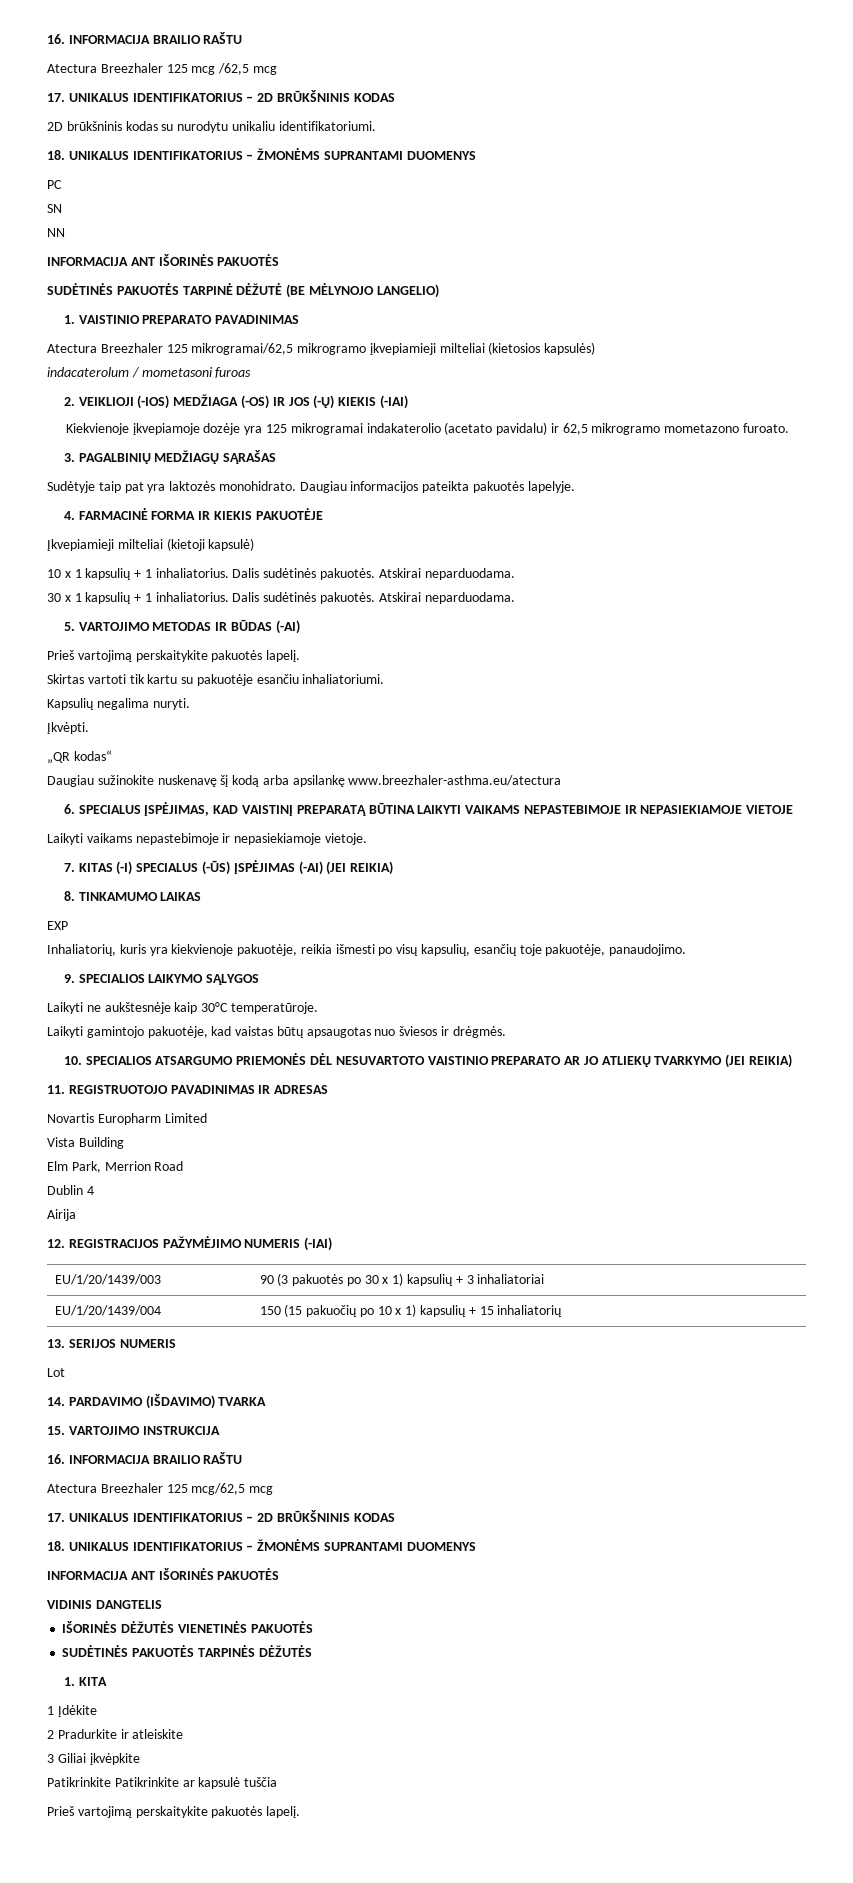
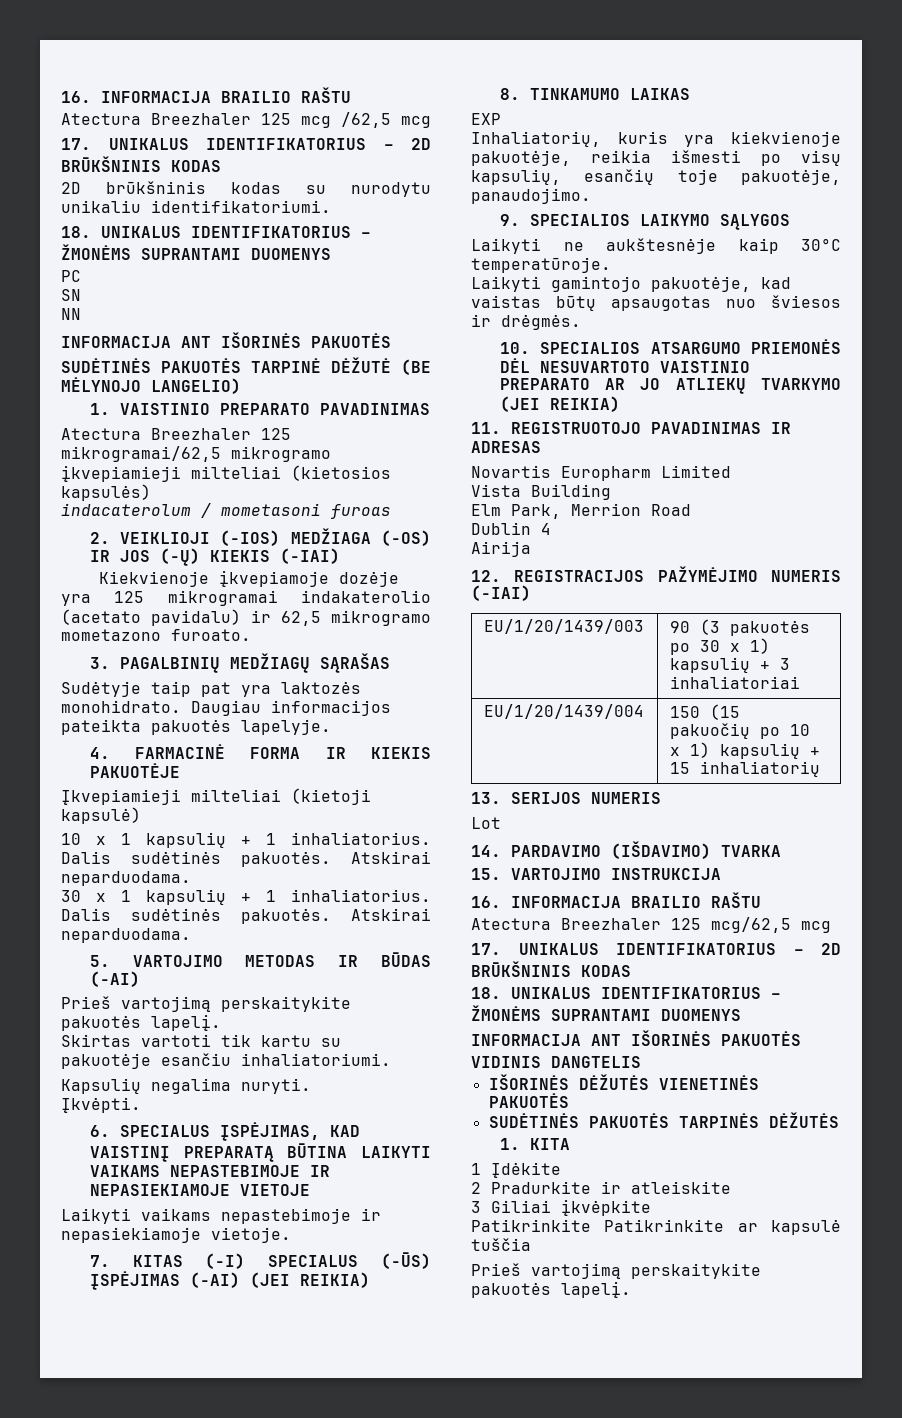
[47,750,112,764] [47,775,562,787] // „QR kodas“ // Daugiau sužinokite nuskenavę šį kodą arba apsilankę www.breezhaler-asthma.eu/atectura -> (141, 1105) none

